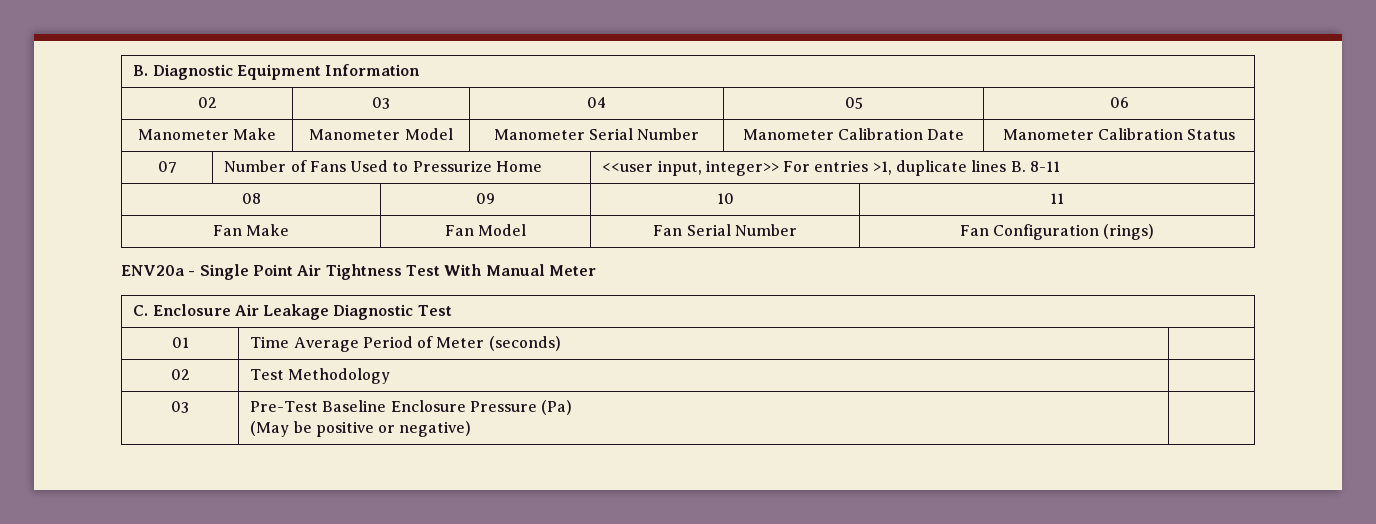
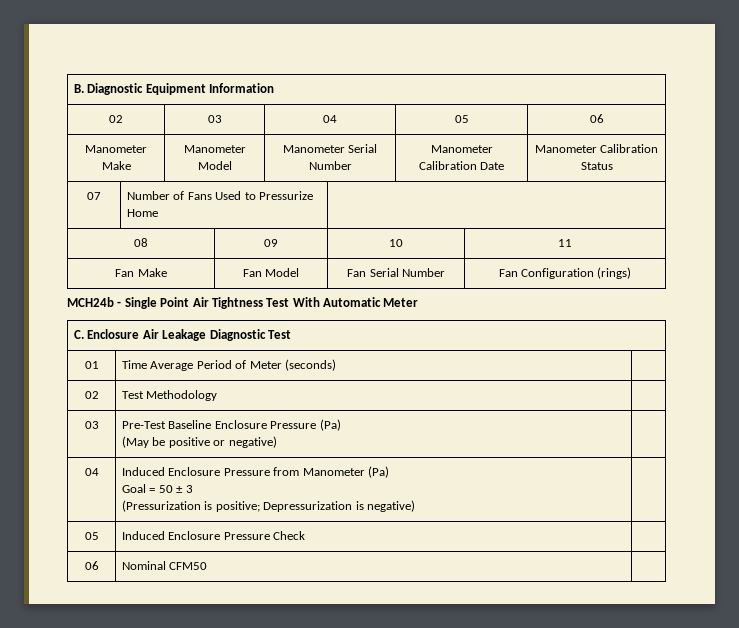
[602,160,1061,176] <<user input, integer>> For entries >1, duplicate lines B. 8-11 -> (159, 213) none
[121,265,185,276] ENV20a -> [67,297,114,307] MCH24b
[485,264,545,276] Manual -> [323,297,381,307] Automatic
(472, 429) none -> [84,468,99,476] [122,466,389,478] [122,484,193,493] [122,500,415,512] [84,532,99,540] [122,531,306,540] [84,561,99,570] [122,561,208,570] // 04 | Induced Enclosure Pressure from Manometer (Pa) // Goal = 50 ± 3 // (Pressurization is positive; Depressurization is negative) | // 05 | Induced Enclosure Pressure Check | // 06 | Nominal CFM50 |

